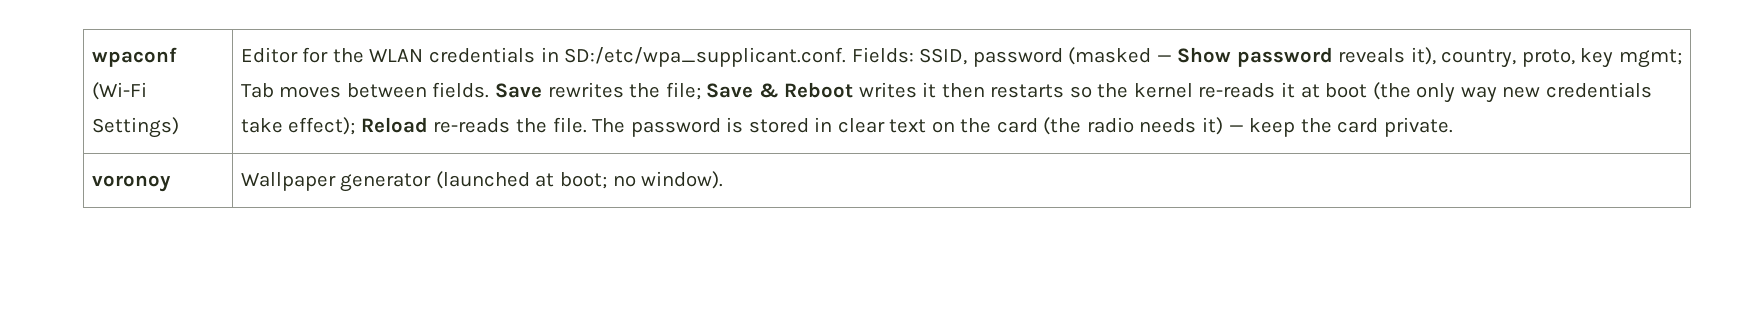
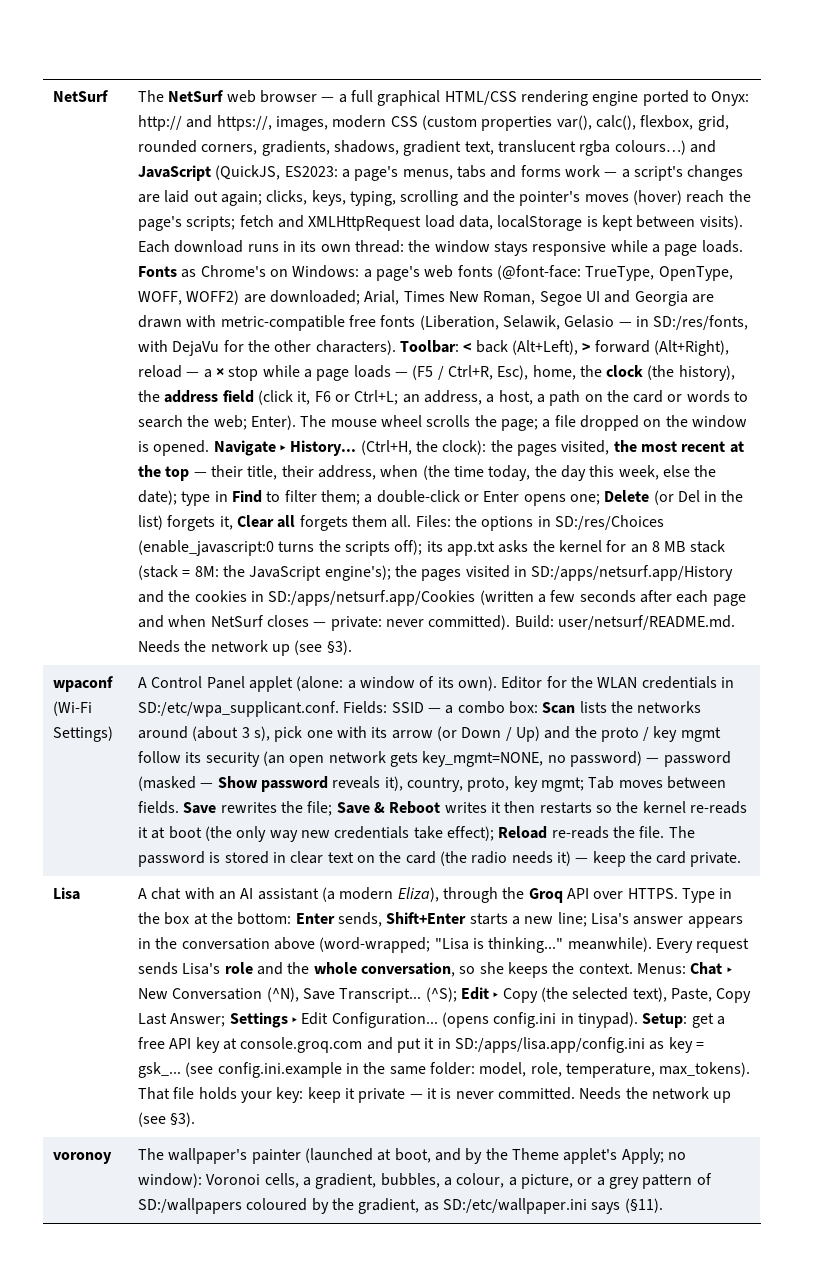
[91,47,177,67] [91,82,147,100] [91,117,179,138] wpaconf (Wi-Fi Settings) | -> [53,90,109,102] [138,90,750,106] [138,115,729,131] [138,140,716,156] [138,165,744,181] [138,190,751,206] [138,215,743,231] [138,240,743,256] [138,265,733,281] [138,290,714,306] [138,315,749,331] [138,340,729,356] [138,365,735,381] [138,390,749,406] [138,415,747,431] [138,440,744,456] [138,465,717,481] [138,490,744,506] [138,515,664,531] [138,540,725,556] [138,565,734,581] [138,590,746,606] [138,615,735,631] [138,640,352,656] [53,676,114,692] [53,701,93,716] [53,726,114,742] [138,676,497,692] NetSurf | The NetSurf web browser — a full graphical HTML/CSS rendering engine ported to Onyx: http:// and https://, images, modern CSS (custom properties var(), calc(), flexbox, grid, rounded corners, gradients, shadows, gradient text, translucent rgba colours…) and JavaScript (QuickJS, ES2023: a page's menus, tabs and forms work — a script's changes are laid out again; clicks, keys, typing, scrolling and the pointer's moves (hover) reach the page's scripts; fetch and XMLHttpRequest load data, localStorage is kept between visits). Each download runs in its own thread: the window stays responsive while a page loads. Fonts as Chrome's on Windows: a page's web fonts (@font-face: TrueType, OpenType, WOFF, WOFF2) are downloaded; Arial, Times New Roman, Segoe UI and Georgia are drawn with metric-compatible free fonts (Liberation, Selawik, Gelasio — in SD:/res/fonts, with DejaVu for the other characters). Toolbar: < back (Alt+Left), > forward (Alt+Right), reload — a × stop while a page loads — (F5 / Ctrl+R, Esc), home, the clock (the history), the address field (click it, F6 or Ctrl+L; an address, a host, a path on the card or words to search the web; Enter). The mouse wheel scrolls the page; a file dropped on the window is opened. Navigate ▸ History... (Ctrl+H, the clock): the pages visited, the most recent at the top — their title, their address, when (the time today, the day this week, else the date); type in Find to filter them; a double-click or Enter opens one; Delete (or Del in the list) forgets it, Clear all forgets them all. Files: the options in SD:/res/Choices (enable_javascript:0 turns the scripts off); its app.txt asks the kernel for an 8 MB stack (stack = 8M: the JavaScript engine's); the pages visited in SD:/apps/netsurf.app/History and the cookies in SD:/apps/netsurf.app/Cookies (written a few seconds after each page and when NetSurf closes — private: never committed). Build: user/netsurf/README.md. Needs the network up (see §3). // wpaconf (Wi-Fi Settings) | A Control Panel applet (alone: a window of its own).
[919,48,968,65] SSID, -> [391,701,702,714] [138,726,721,742] [138,751,660,767] SSID — a combo box: Scan lists the networks around (about 3 s), pick one with its arrow (or Down / Up) and the proto / key mgmt follow its security (an open network gets key_mgmt=NONE, no password) —
[91,175,171,192] [240,171,724,192] voronoy | Wallpaper generator (launched at boot; no window). -> [53,887,81,900] [138,887,733,903] [138,912,743,928] [138,937,750,953] [138,962,732,978] [138,987,752,1003] [138,1012,725,1028] [138,1037,704,1053] [138,1062,751,1078] [138,1087,732,1103] [138,1112,196,1127] [53,1152,113,1164] [138,1148,686,1164] [138,1173,712,1189] [138,1198,663,1214] Lisa | A chat with an AI assistant (a modern Eliza), through the Groq API over HTTPS. Type in the box at the bottom: Enter sends, Shift+Enter starts a new line; Lisa's answer appears in the conversation above (word-wrapped; "Lisa is thinking..." meanwhile). Every request sends Lisa's role and the whole conversation, so she keeps the context. Menus: Chat ▸ New Conversation (^N), Save Transcript... (^S); Edit ▸ Copy (the selected text), Paste, Copy Last Answer; Settings ▸ Edit Configuration... (opens config.ini in tinypad). Setup: get a free API key at console.groq.com and put it in SD:/apps/lisa.app/config.ini as key = gsk_... (see config.ini.example in the same folder: model, role, temperature, max_tokens). That file holds your key: keep it private — it is never committed. Needs the network up (see §3). // voronoy | The wallpaper's painter (launched at boot, and by the Theme applet's Apply; no window): Voronoi cells, a gradient, bubbles, a colour, a picture, or a grey pattern of SD:/wallpapers coloured by the gradient, as SD:/etc/wallpaper.ini says (§11).

